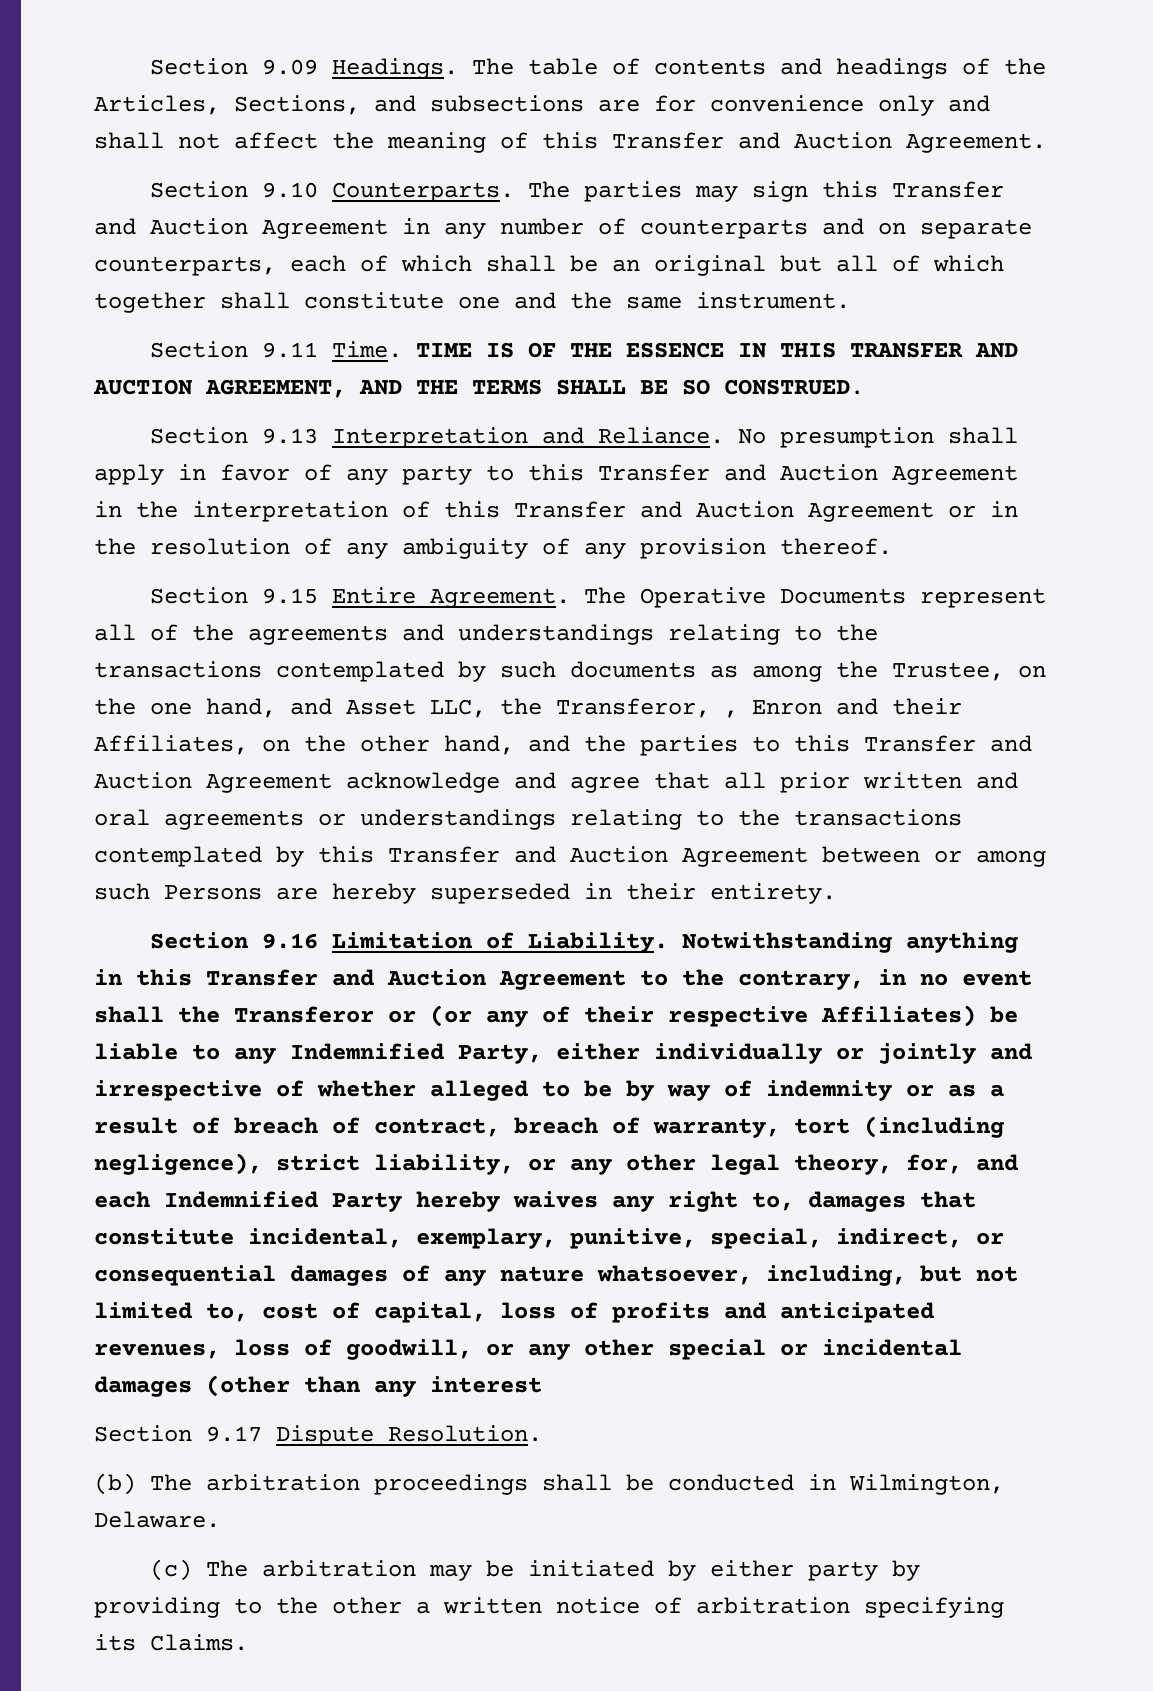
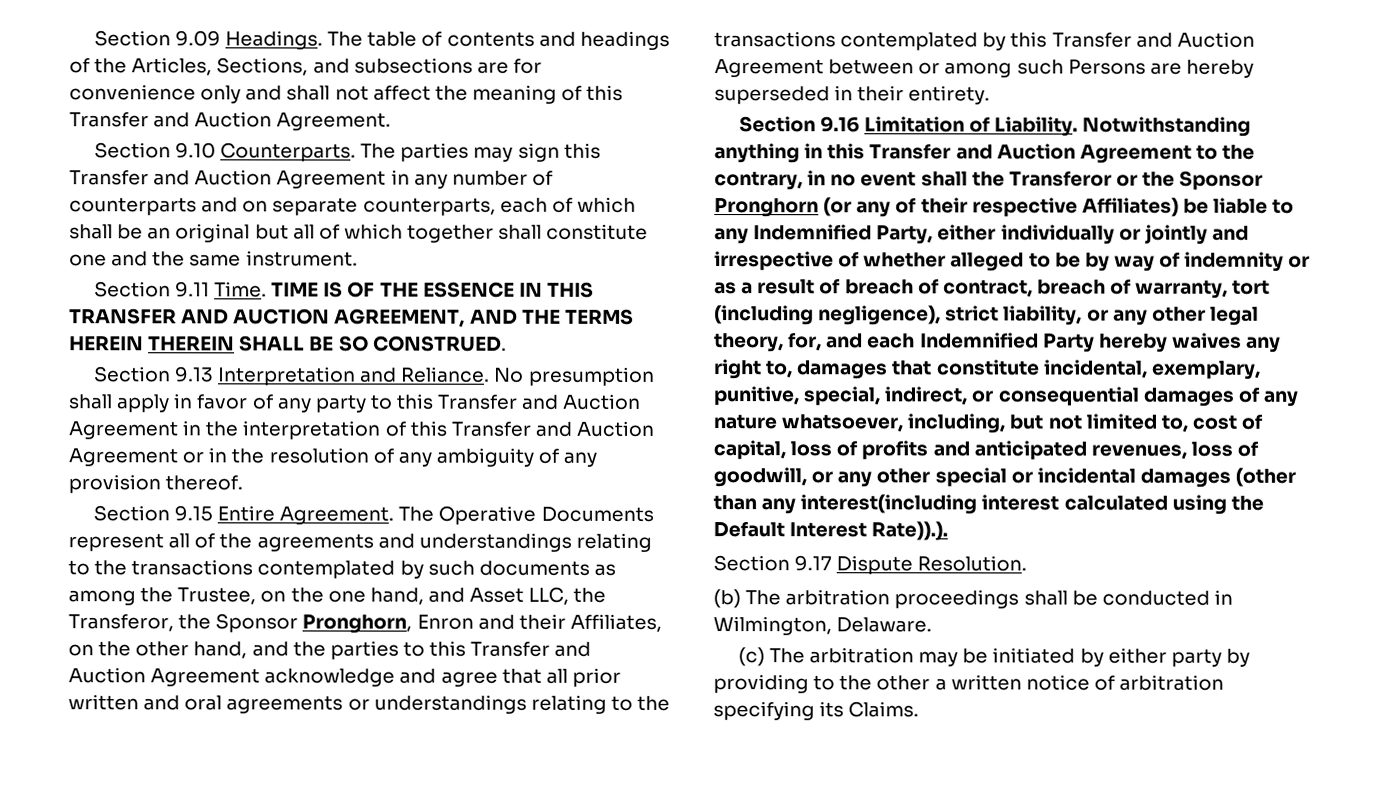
(542, 387) none -> [69,336,236,351] HEREIN THEREIN
[724,710,738,718] , -> [178,613,413,634] the Sponsor Pronghorn,
(416, 1016) none -> [1142,170,1264,190] [714,198,819,218] the Sponsor Pronghorn
(416, 1388) none -> [800,494,978,515] interest(including
(542, 1384) none -> [1063,494,1264,515] [713,521,949,541] calculated using the Default Interest Rate)).).

